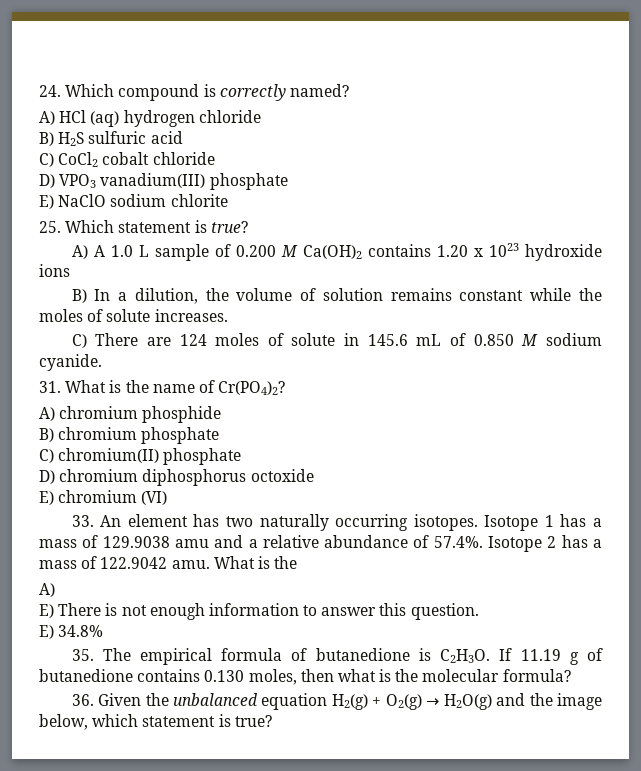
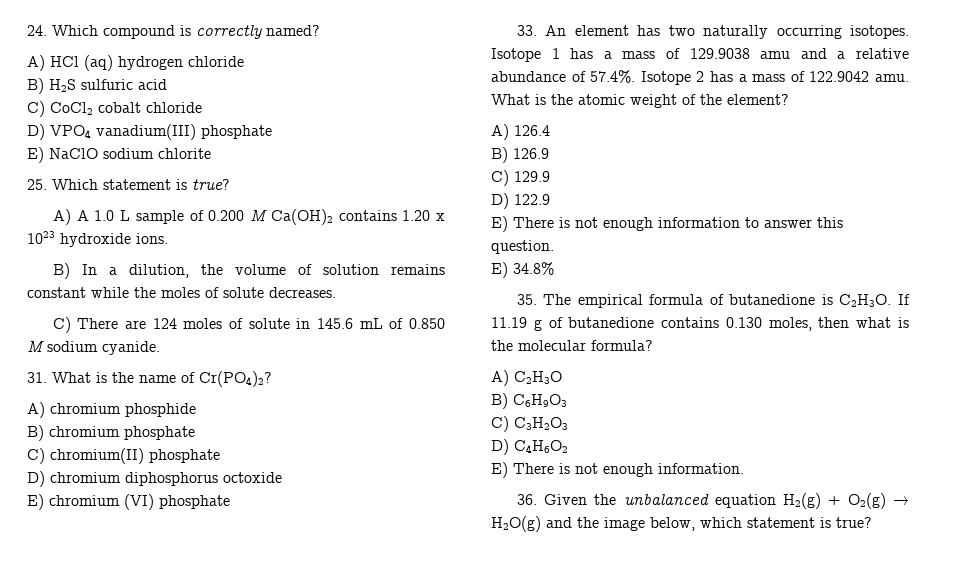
[59,174,97,188] VPO3 -> [50,125,91,138] VPO4
[39,264,70,277] ions -> [136,233,168,244] ions.
[154,309,228,322] increases. -> [269,287,336,298] decreases.
(168, 498) none -> [159,495,230,509] phosphate
[39,583,55,597] // A) -> [578,94,789,108] [491,124,550,140] [491,147,549,163] [491,170,550,186] [491,193,550,209] atomic weight of the element? // A) 126.4 // B) 126.9 // C) 129.9 // D) 122.9
(571, 675) none -> [491,370,562,386] [491,393,567,409] [491,416,568,432] [491,439,568,455] [491,462,744,478] // A) C2H3O // B) C6H9O3 // C) C3H2O3 // D) C4H6O2 // E) There is not enough information.

